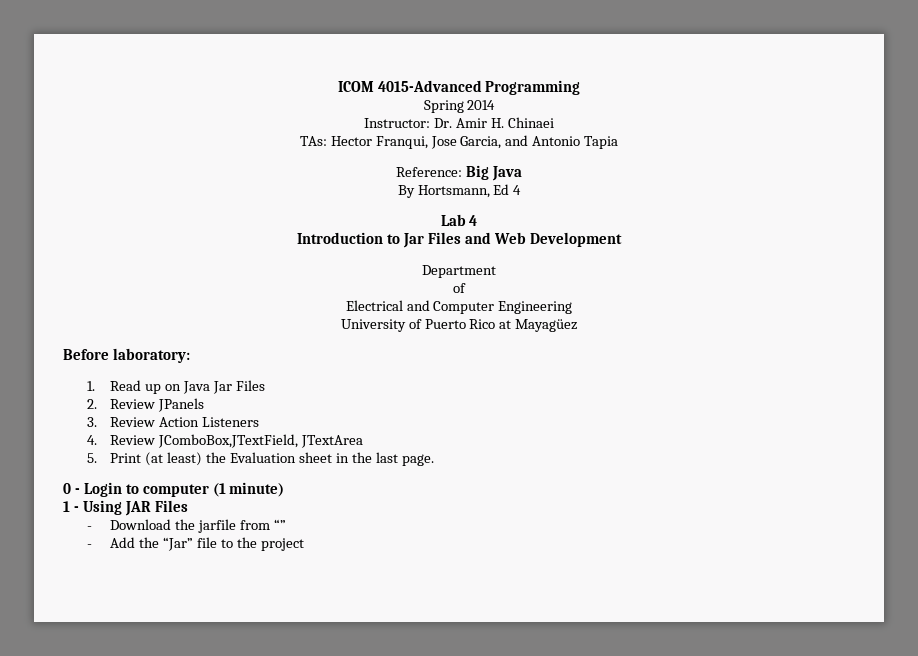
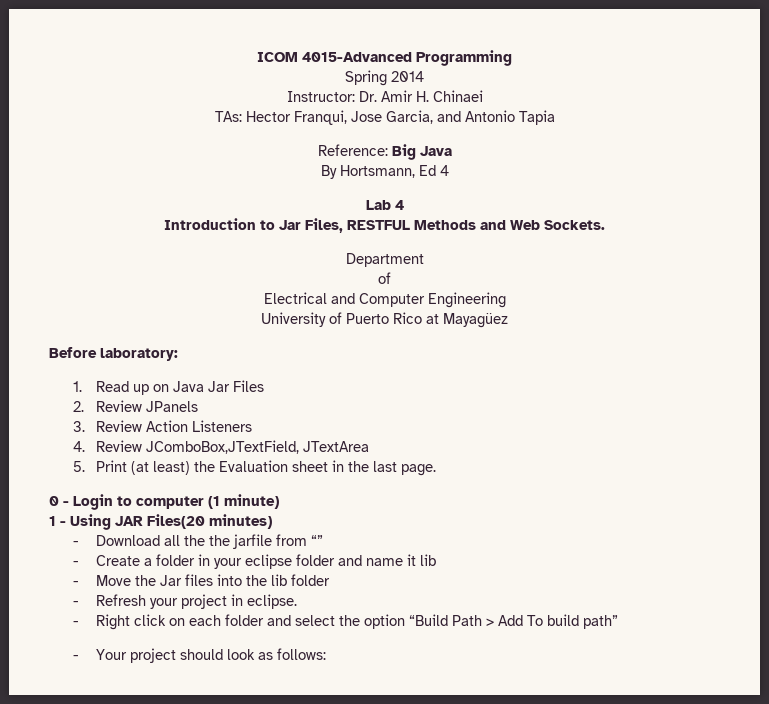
[428,232,462,244] Files -> [305,218,476,233] Files, RESTFUL Methods
[529,232,622,247] Development -> [544,220,605,230] Sockets.
[154,500,188,512] Files -> [147,514,272,529] Files(20 minutes)
(172, 524) none -> [164,535,206,546] all the
[110,537,304,551] Add the “Jar” file to the project -> [96,554,437,569] [72,574,331,586] [72,594,298,609] [72,614,619,630] [72,648,327,663] Create a folder in your eclipse folder and name it lib // - Move the Jar files into the lib folder // - Refresh your project in eclipse. // - Right click on each folder and select the option “Build Path > Add To build path” // - Your project should look as follows:

